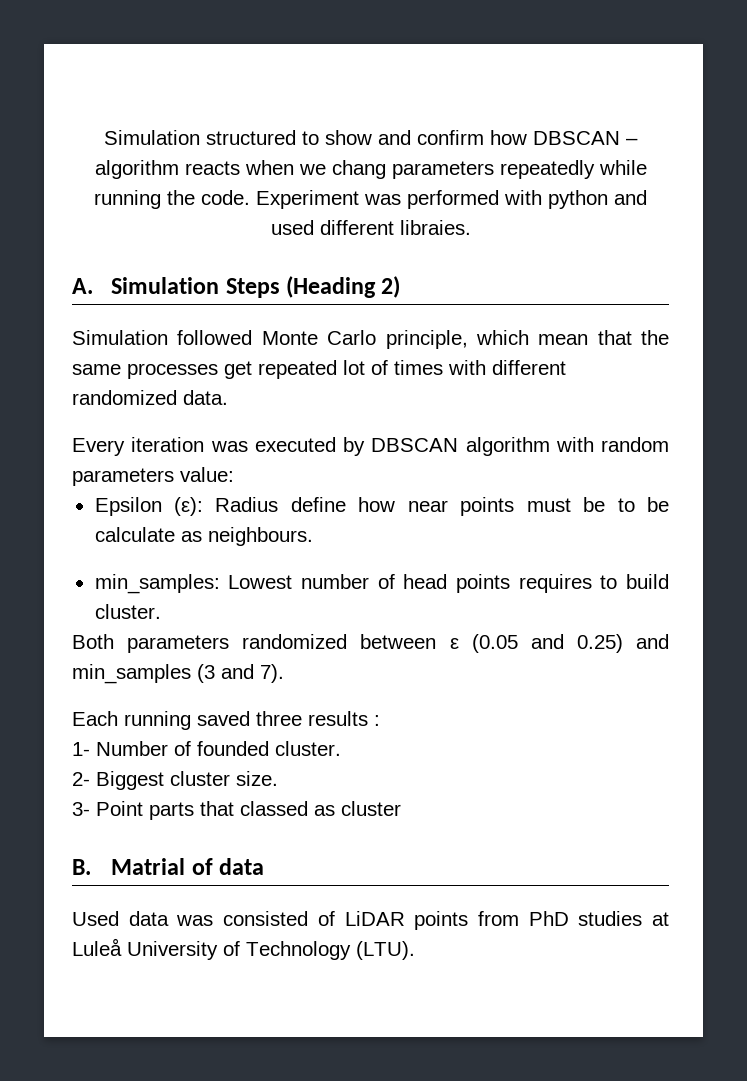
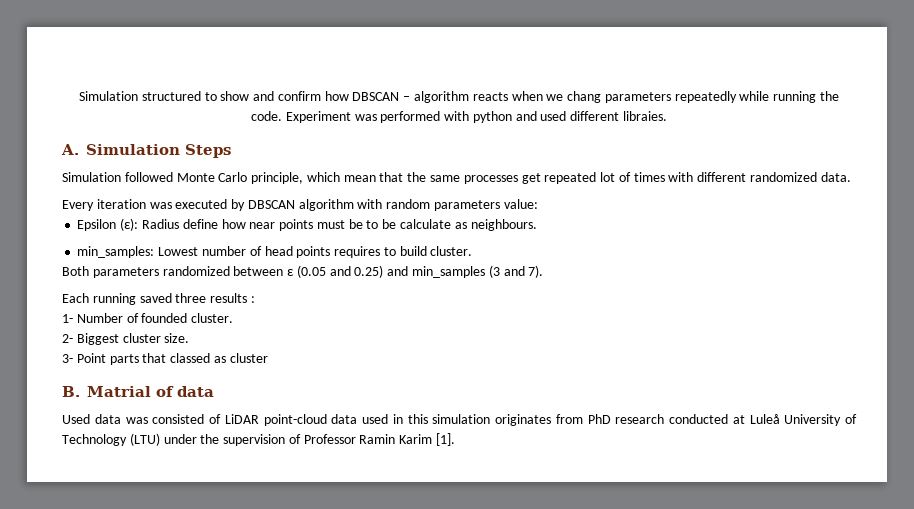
[286,276,401,298] (Heading 2) -> (231, 151) none
[414,911,643,930] points from PhD studies -> [263,414,728,426] point-cloud data used in this simulation originates from PhD research conducted
[356,941,415,960] (LTU). -> [129,433,456,446] (LTU) under the supervision of Professor Ramin Karim [1].

